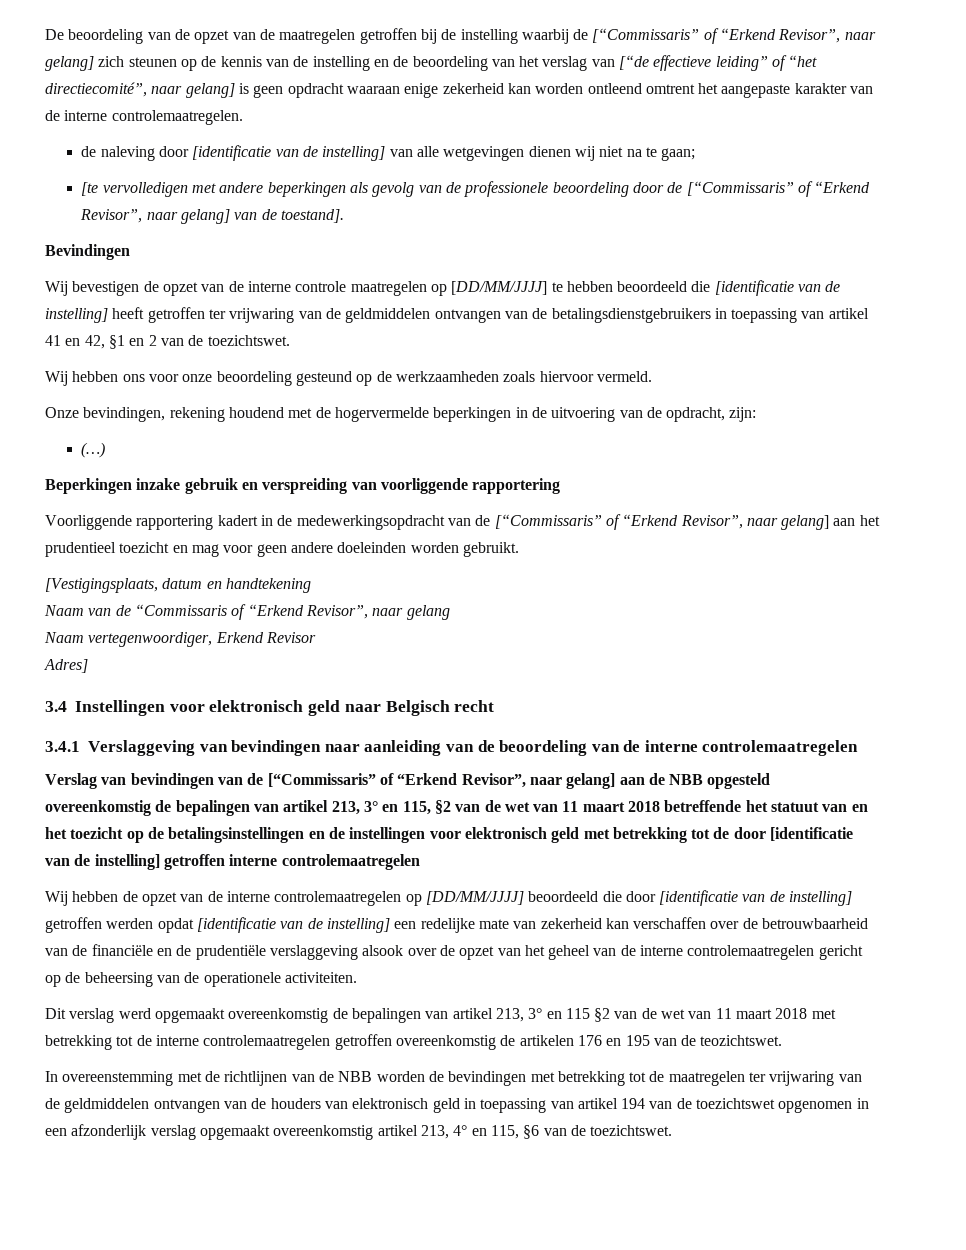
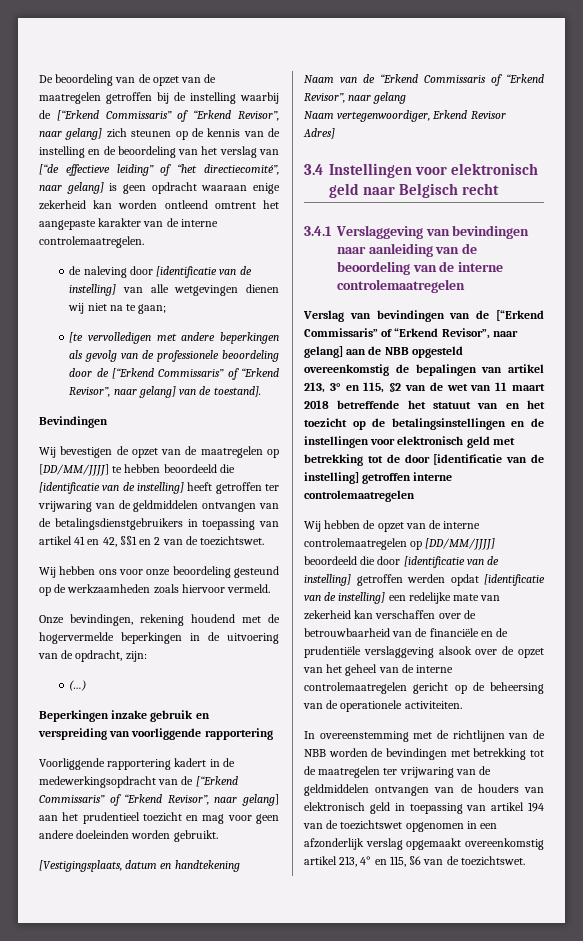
[592,28,700,43] [“Commissaris” -> [56,110,172,121] [“Erkend Commissaris”
[686,181,794,196] [“Commissaris” -> [112,368,225,379] [“Erkend Commissaris”
[247,281,347,292] interne controle -> (198, 450) none
[108,335,125,349] §1 -> [119,536,137,545] §§1
[494,514,602,529] [“Commissaris” -> [195,776,238,787] [39,795,105,803] [“Erkend Commissaris”
[134,604,227,616] “Commissaris -> [380,74,486,83] “Erkend Commissaris
[267,773,376,787] [“Commissaris” -> [496,310,544,321] [304,328,378,337] [“Erkend Commissaris”
[45,1008,836,1023] [45,1034,783,1050] // Dit verslag werd opgemaakt overeenkomstig de bepalingen van artikel 213, 3° en 115 §2 van de wet van 11 maart 2018 met betrekking tot de interne controlemaatregelen getroffen overeenkomstig de artikelen 176 en 195 van de teozichtswet. -> (462, 705) none

